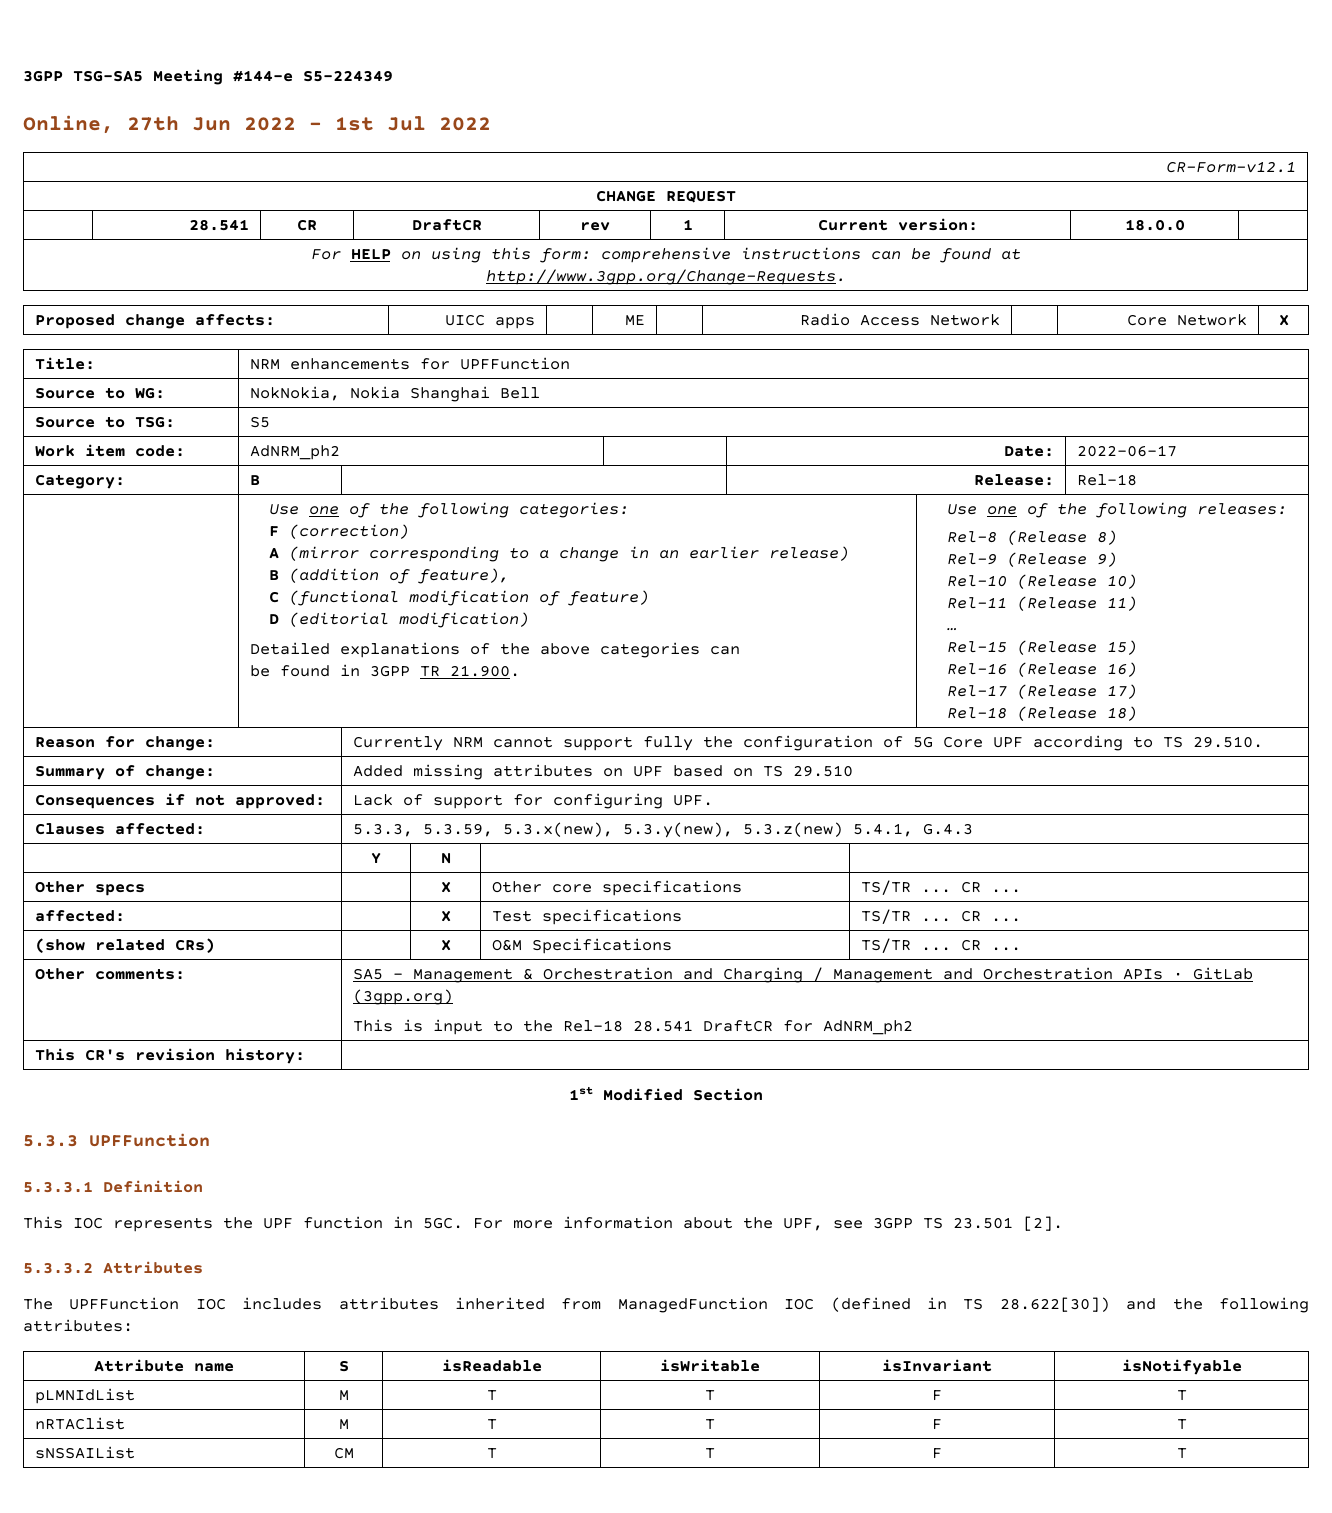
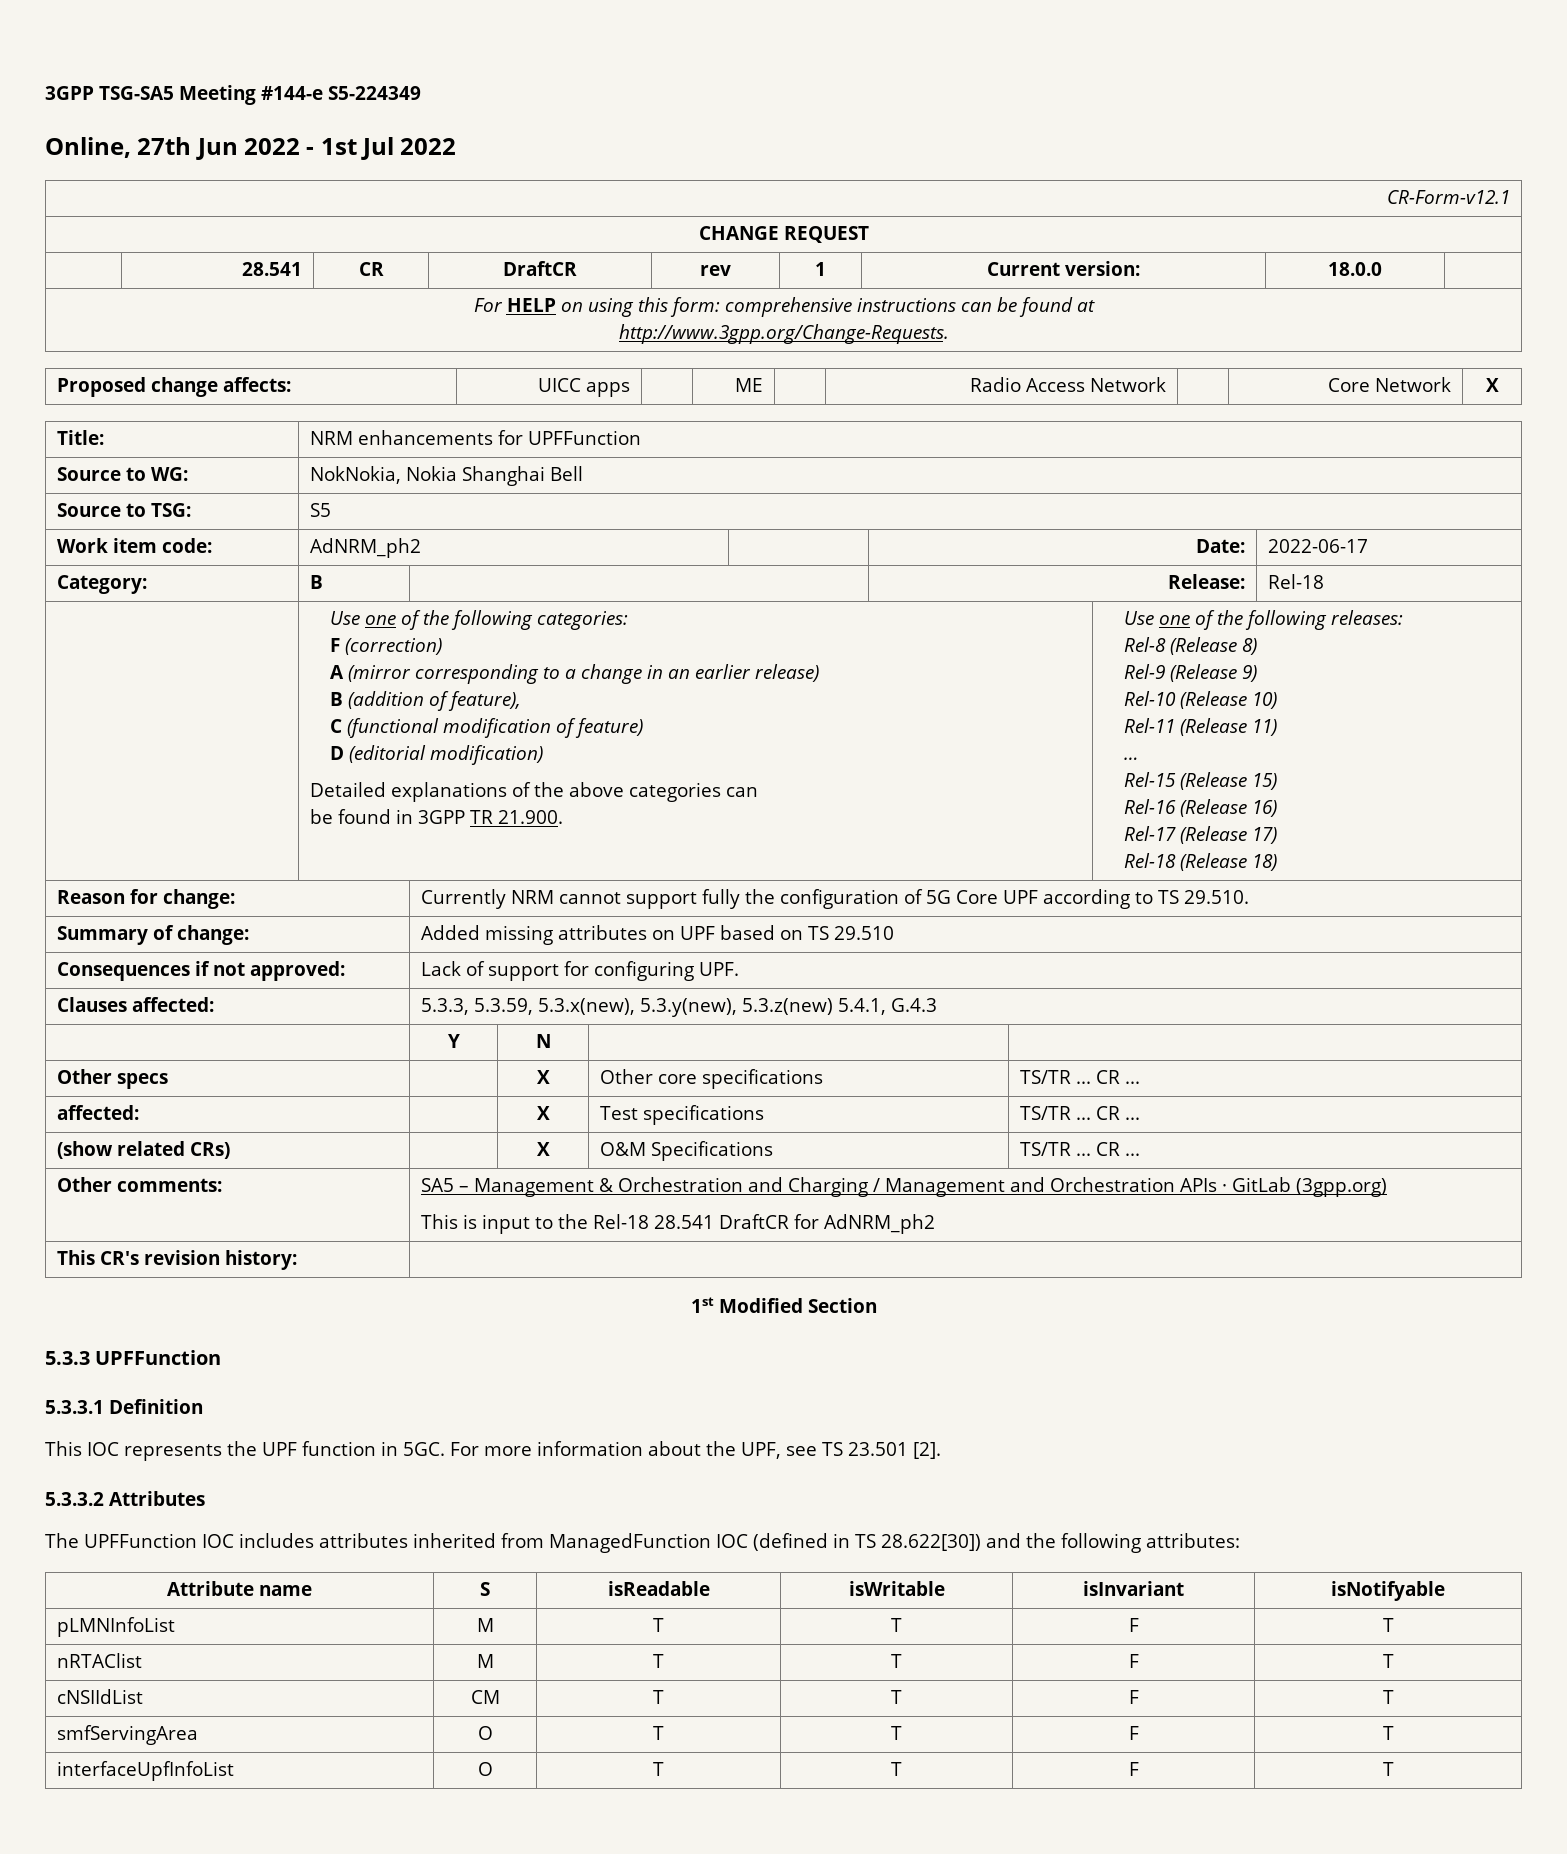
[873,1217,913,1229] 3GPP -> (817, 1451) none
[34,1388,135,1404] pLMNIdList -> [56,1617,175,1637] pLMNInfoList
[34,1446,135,1459] sNSSAIList -> [56,1689,143,1704] cNSIIdList
(1187, 1453) none -> [56,1725,198,1745] [477,1726,493,1740] [653,1726,664,1740] [891,1726,902,1740] [1128,1726,1139,1740] [1382,1726,1394,1740] [56,1761,234,1781] [477,1762,493,1776] [653,1762,664,1776] [891,1762,902,1776] [1128,1762,1139,1776] [1382,1762,1394,1776] // smfServingArea | O | T | T | F | T // interfaceUpfInfoList | O | T | T | F | T

